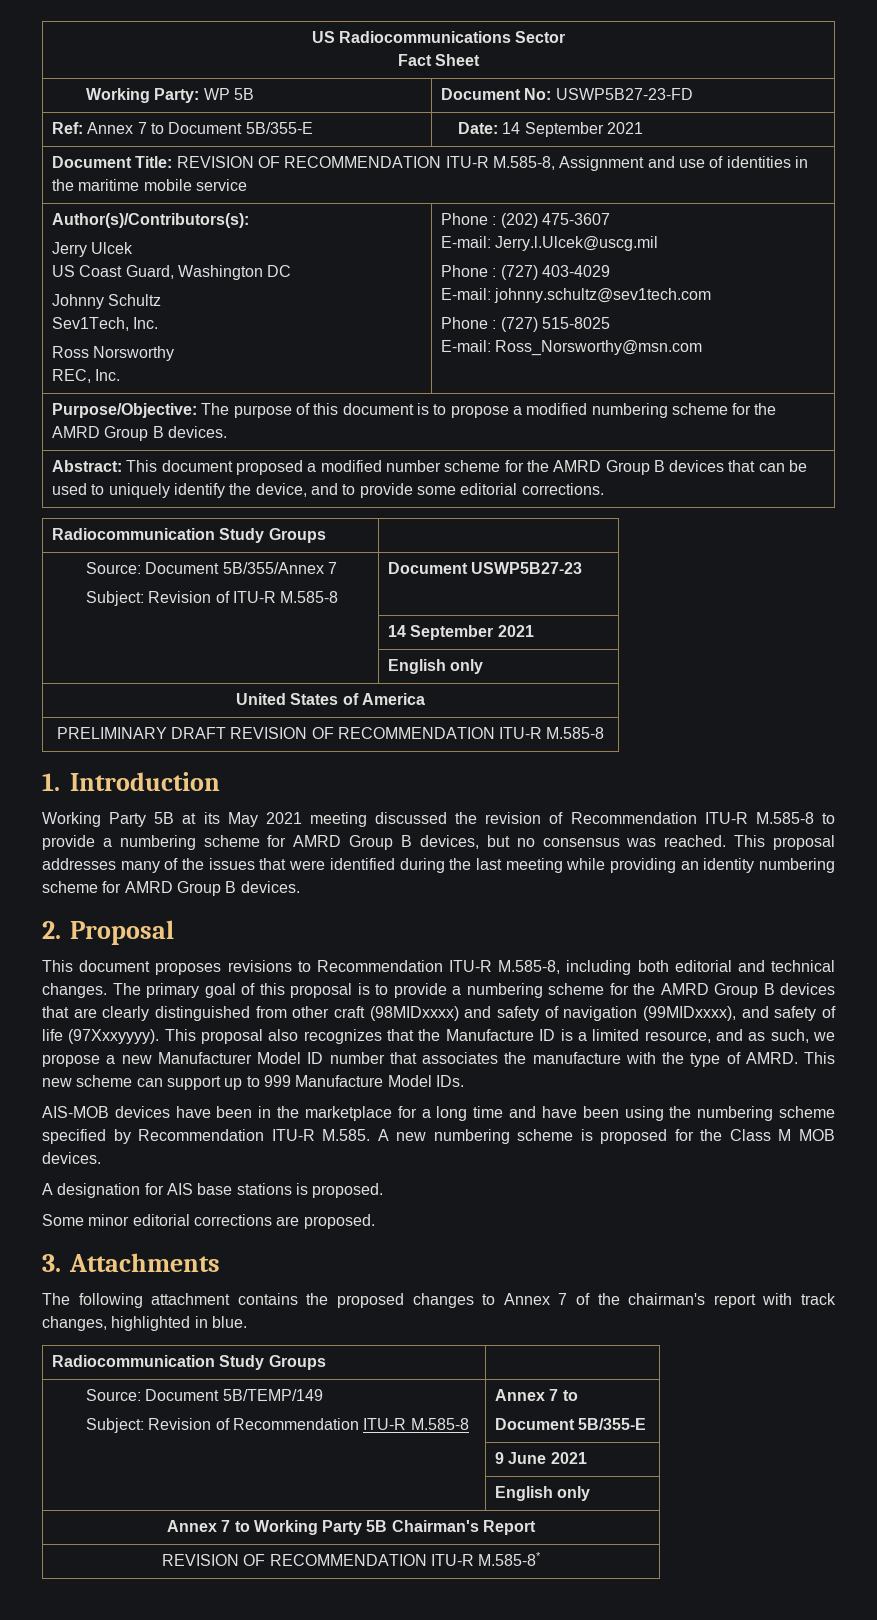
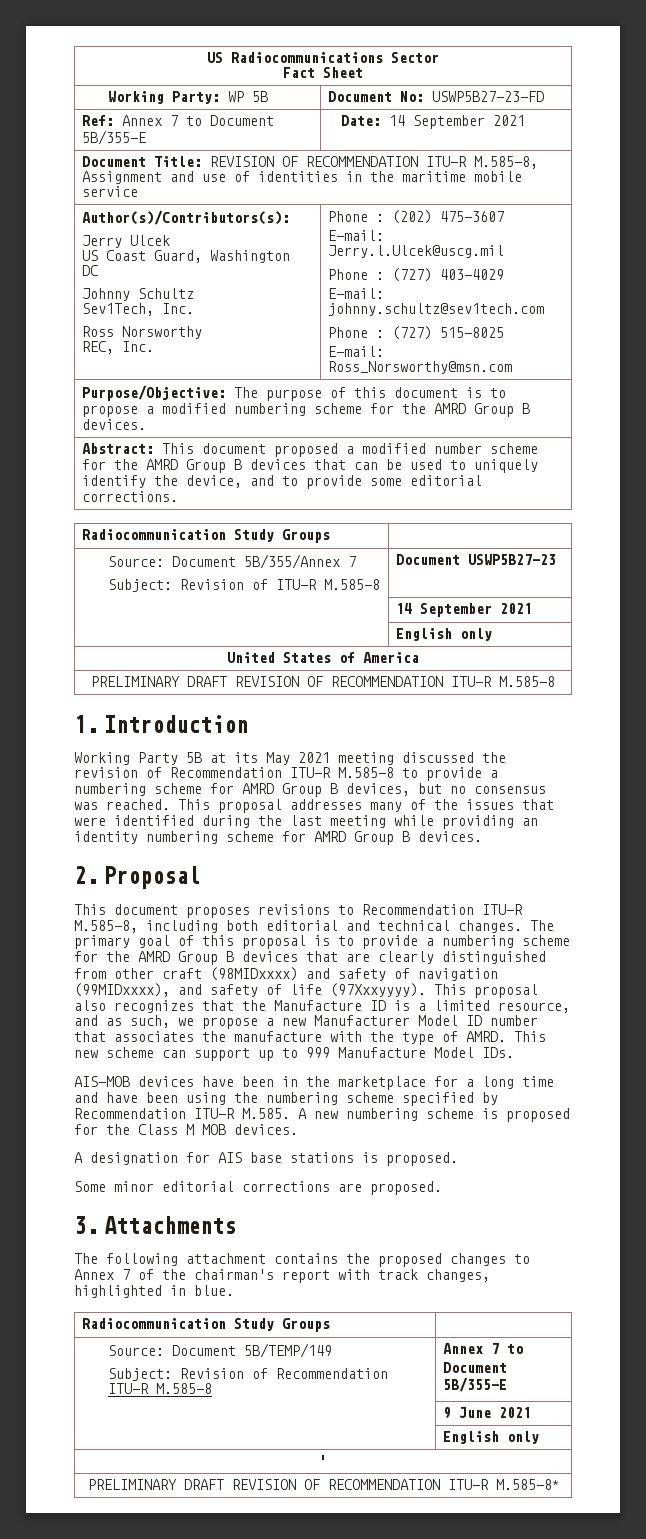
[166,1520,537,1535] Annex 7 to Working Party 5B Chairman's Report // -> [319,1455,327,1466] [88,1479,224,1490] ' // PRELIMINARY DRAFT

